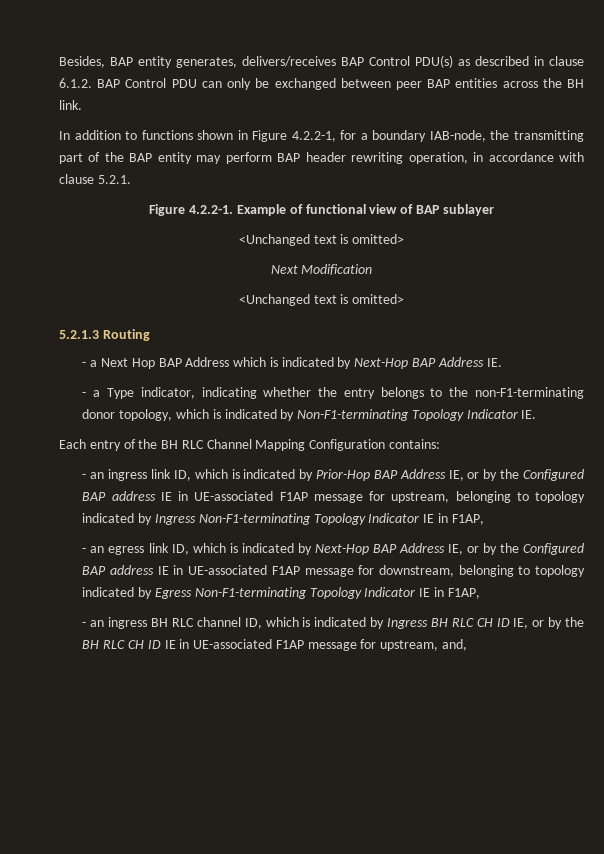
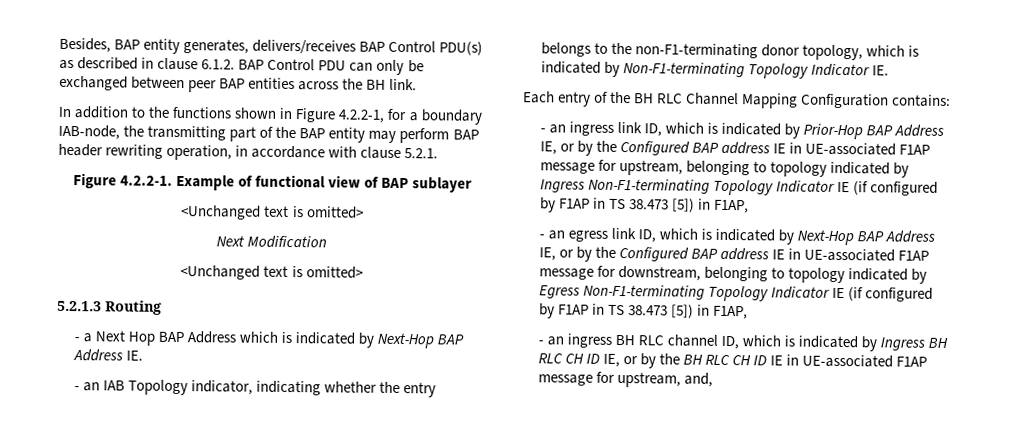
(138, 135) none -> [148,106,170,118] the
[93,388,134,399] a Type -> [82,379,188,396] an IAB Topology
(435, 518) none -> [852,181,938,196] [539,197,695,213] (if configured by F1AP in TS 38.473 [5])
(431, 592) none -> [847,287,933,302] [538,303,694,319] (if configured by F1AP in TS 38.473 [5])

